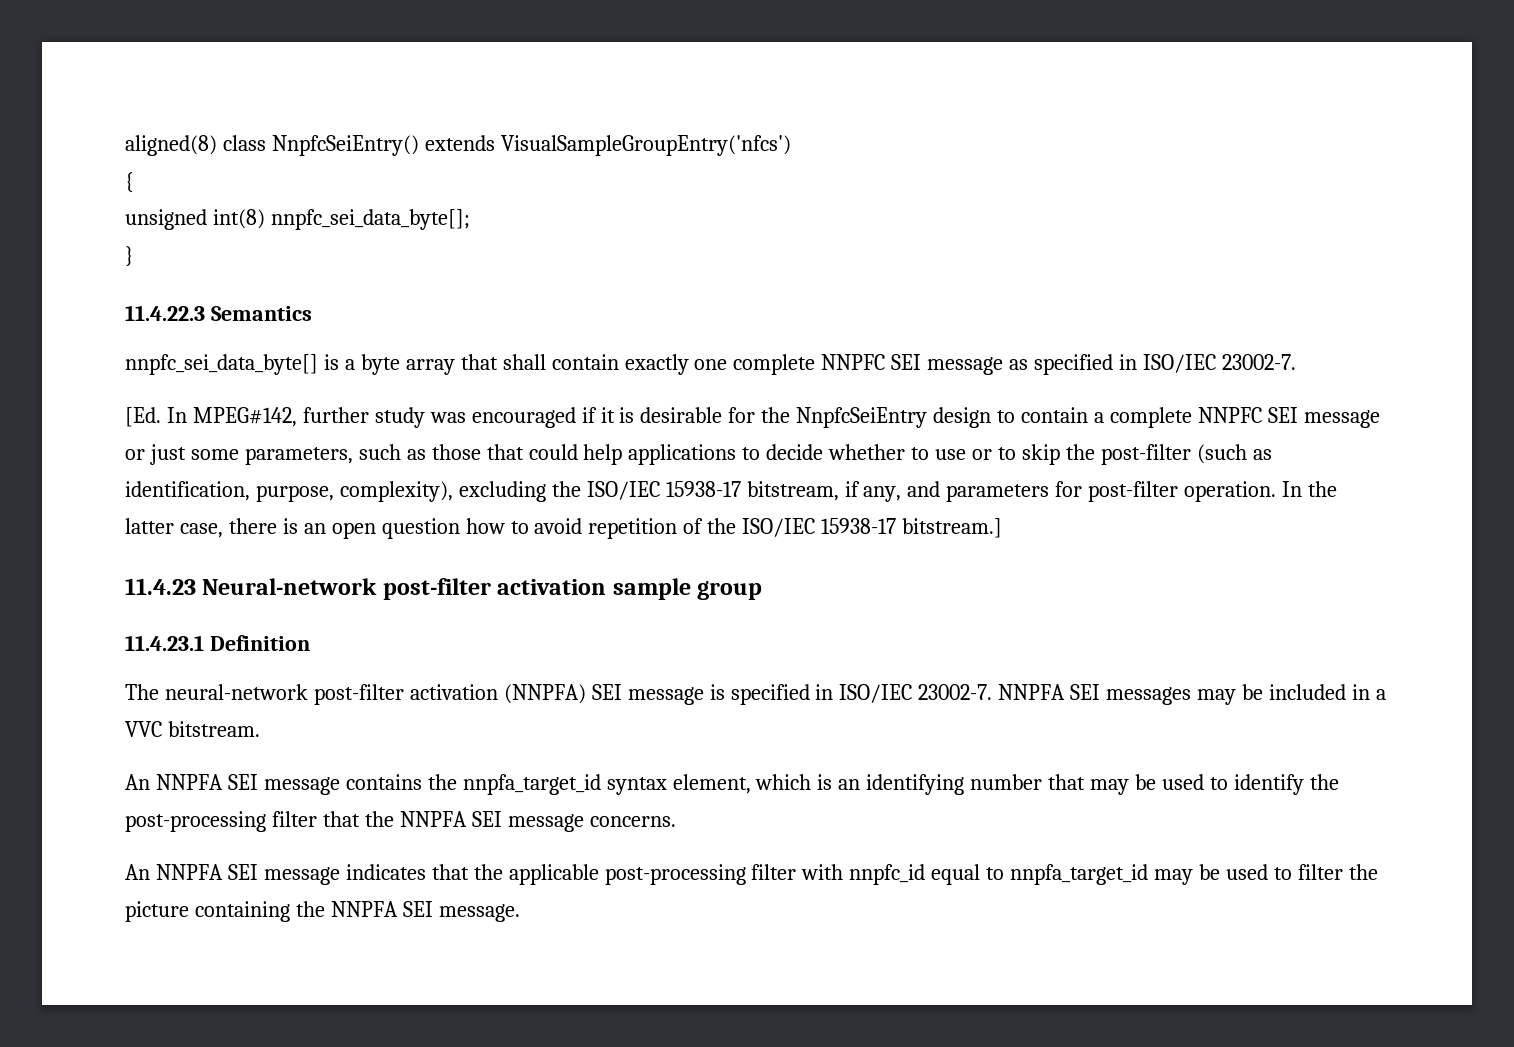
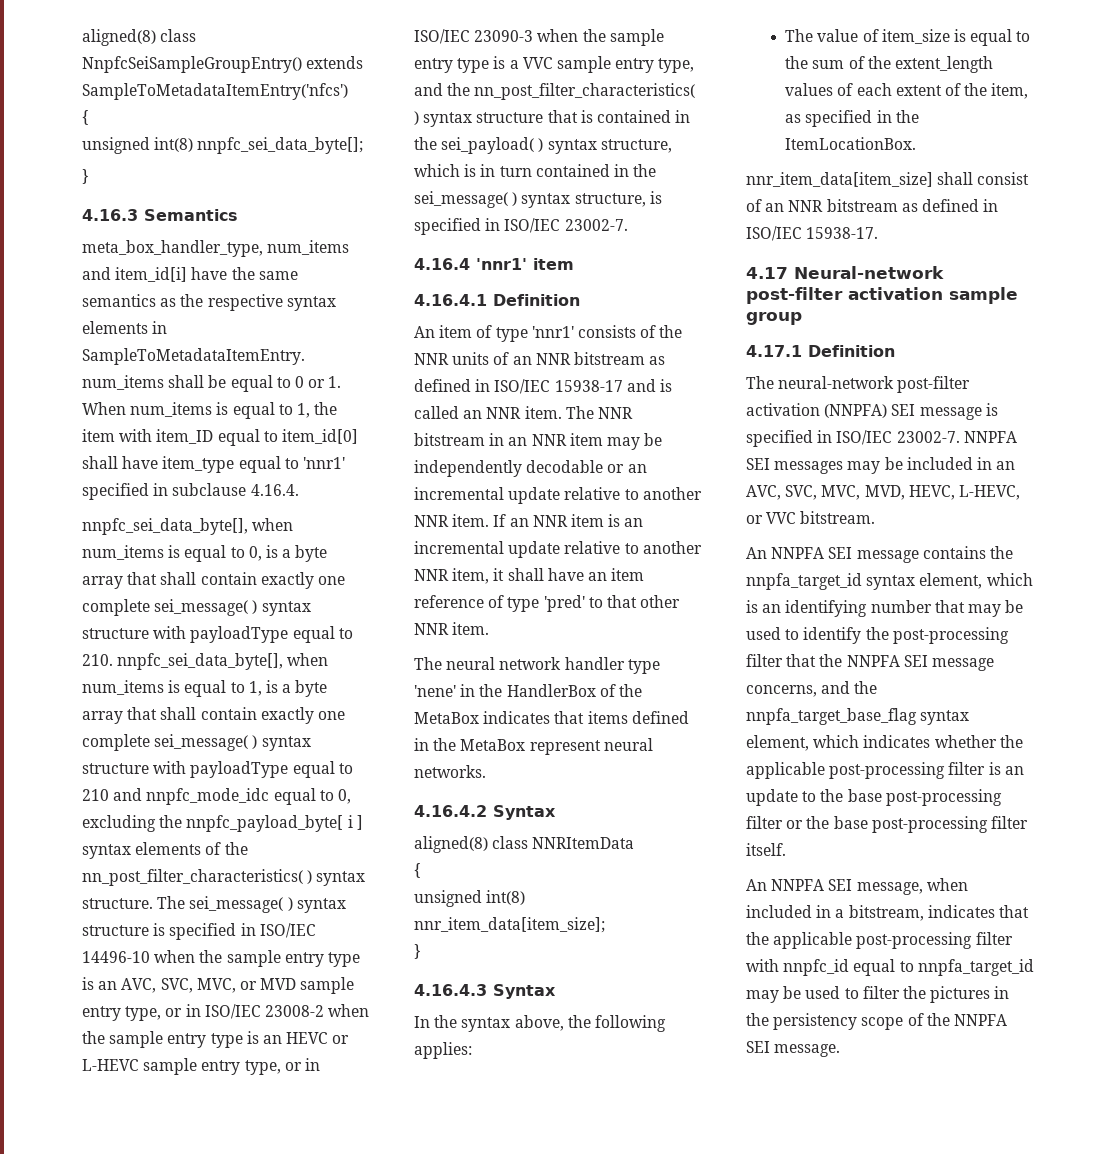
[125,135,791,156] aligned(8) class NnpfcSeiEntry() extends VisualSampleGroupEntry('nfcs') -> [82,29,197,46] [82,56,364,73] [82,83,348,100] aligned(8) class NnpfcSeiSampleGroupEntry() extends SampleToMetadataItemEntry('nfcs')
[125,305,205,321] 11.4.22.3 -> [82,209,138,221] 4.16.3
[125,354,318,375] nnpfc_sei_data_byte[] -> [82,240,350,257] [82,267,298,282] [82,294,336,311] [82,321,168,334] [82,348,305,365] [82,375,342,392] [82,402,338,419] [82,429,358,446] [82,456,345,473] [82,483,299,500] [82,518,294,535] [82,545,262,562] meta_box_handler_type, num_items and item_id[i] have the same semantics as the respective syntax elements in SampleToMetadataItemEntry. num_items shall be equal to 0 or 1. When num_items is equal to 1, the item with item_ID equal to item_id[0] shall have item_type equal to 'nnr1' specified in subclause 4.16.4. // nnpfc_sei_data_byte[], when num_items is equal to 0,
[821,354,1296,375] [125,407,1380,428] [125,444,1272,465] [125,481,1338,502] [125,518,1003,539] [125,578,196,595] NNPFC SEI message as specified in ISO/IEC 23002-7. // [Ed. In MPEG#142, further study was encouraged if it is desirable for the NnpfcSeiEntry design to contain a complete NNPFC SEI message or just some parameters, such as those that could help applications to decide whether to use or to skip the post-filter (such as identification, purpose, complexity), excluding the ISO/IEC 15938-17 bitstream, if any, and parameters for post-filter operation. In the latter case, there is an open question how to avoid repetition of the ISO/IEC 15938-17 bitstream.] // 11.4.23 -> [154,599,311,616] [82,626,353,643] [82,653,329,670] [82,680,328,697] [82,707,345,724] [82,734,311,751] [82,761,353,778] [82,788,351,805] [82,815,363,832] [82,842,248,859] [82,869,366,886] [82,896,346,913] [82,923,316,940] [82,950,360,967] [82,977,355,994] [82,1004,370,1021] [82,1031,350,1048] [82,1058,320,1075] [414,29,664,46] [414,56,695,73] [414,83,696,100] [414,110,691,127] [414,137,672,154] [414,164,657,177] [414,191,662,208] [414,218,628,235] [414,258,574,270] [414,294,580,306] [414,325,683,342] [414,352,666,365] [414,379,672,394] [414,406,633,419] [414,433,663,450] [414,460,647,477] [414,487,702,504] [414,514,644,527] [414,541,702,558] [414,568,645,584] [414,595,681,612] [414,622,490,635] [414,657,660,674] [414,684,642,697] [414,711,689,724] [414,738,653,755] [414,765,486,778] [414,805,556,820] [414,836,635,853] [414,863,421,878] [414,890,526,907] [414,917,605,933] [414,944,421,959] [414,984,556,999] [414,1015,666,1032] [414,1042,472,1059] [785,29,1031,46] [785,56,994,73] [785,83,1029,99] [785,110,919,127] [785,137,917,150] [746,172,1030,187] [746,199,999,212] [746,226,879,241] [746,267,788,279] sei_message( ) syntax structure with payloadType equal to 210. nnpfc_sei_data_byte[], when num_items is equal to 1, is a byte array that shall contain exactly one complete sei_message( ) syntax structure with payloadType equal to 210 and nnpfc_mode_idc equal to 0, excluding the nnpfc_payload_byte[ i ] syntax elements of the nn_post_filter_characteristics( ) syntax structure. The sei_message( ) syntax structure is specified in ISO/IEC 14496-10 when the sample entry type is an AVC, SVC, MVC, or MVD sample entry type, or in ISO/IEC 23008-2 when the sample entry type is an HEVC or L-HEVC sample entry type, or in ISO/IEC 23090-3 when the sample entry type is a VVC sample entry type, and the nn_post_filter_characteristics( ) syntax structure that is contained in the sei_payload( ) syntax structure, which is in turn contained in the sei_message( ) syntax structure, is specified in ISO/IEC 23002-7. // 4.16.4 'nnr1' item // 4.16.4.1 Definition // An item of type 'nnr1' consists of the NNR units of an NNR bitstream as defined in ISO/IEC 15938-17 and is called an NNR item. The NNR bitstream in an NNR item may be independently decodable or an incremental update relative to another NNR item. If an NNR item is an incremental update relative to another NNR item, it shall have an item reference of type 'pred' to that other NNR item. // The neural network handler type 'nene' in the HandlerBox of the MetaBox indicates that items defined in the MetaBox represent neural networks. // 4.16.4.2 Syntax // aligned(8) class NNRItemData // { // unsigned int(8) nnr_item_data[item_size]; // } // 4.16.4.3 Syntax // In the syntax above, the following applies: // The value of item_size is equal to the sum of the extent_length values of each extent of the item, as specified in the ItemLocationBox. // nnr_item_data[item_size] shall consist of an NNR bitstream as defined in ISO/IEC 15938-17. // 4.17
[125,635,204,651] 11.4.23.1 -> [746,345,802,357] 4.17.1
[1375,689,1386,700] a -> [996,461,1016,470] [746,485,1020,500] [746,515,763,524] an AVC, SVC, MVC, MVD, HEVC, L-HEVC, or
[589,816,676,827] [125,864,340,885] concerns. // An NNPFA SEI message -> [746,681,878,697] [746,708,970,725] [746,735,1023,751] [746,762,1024,779] [746,789,1002,806] [746,816,1028,833] [746,843,786,856] [746,878,968,895] [746,905,924,921] concerns, and the nnpfa_target_base_flag syntax element, which indicates whether the applicable post-processing filter is an update to the base post-processing filter or the base post-processing filter itself. // An NNPFA SEI message, when included in a bitstream,
[125,901,290,922] picture containing -> [930,986,1010,1003] [746,1013,924,1030] pictures in the persistency scope of

